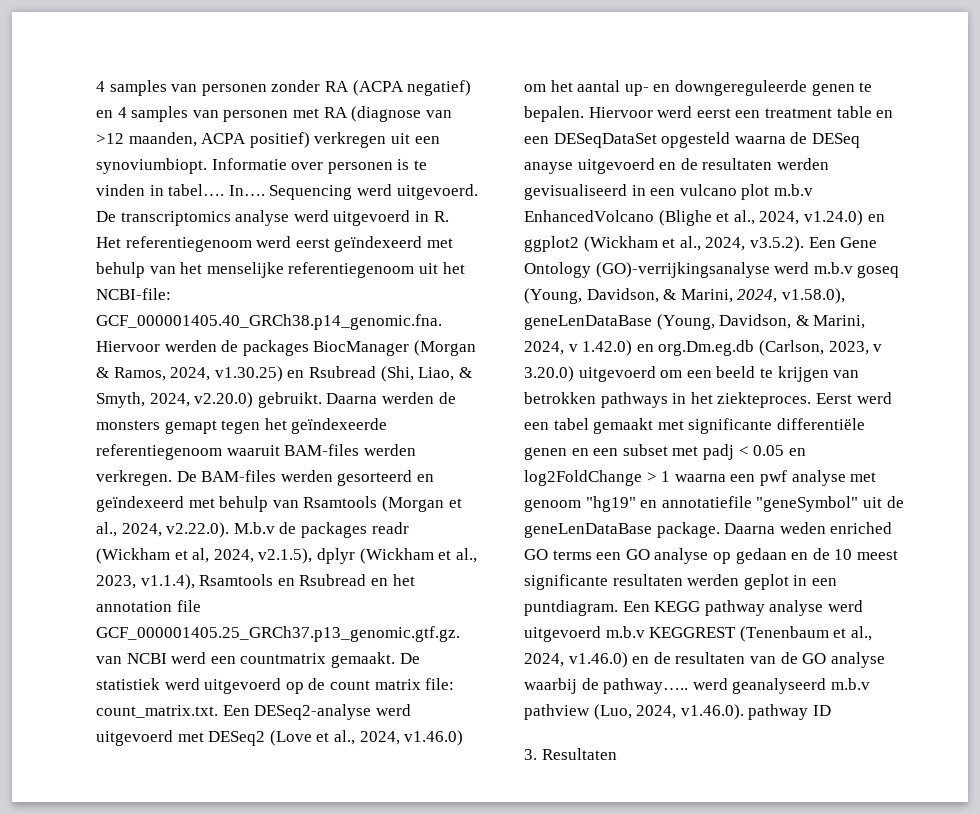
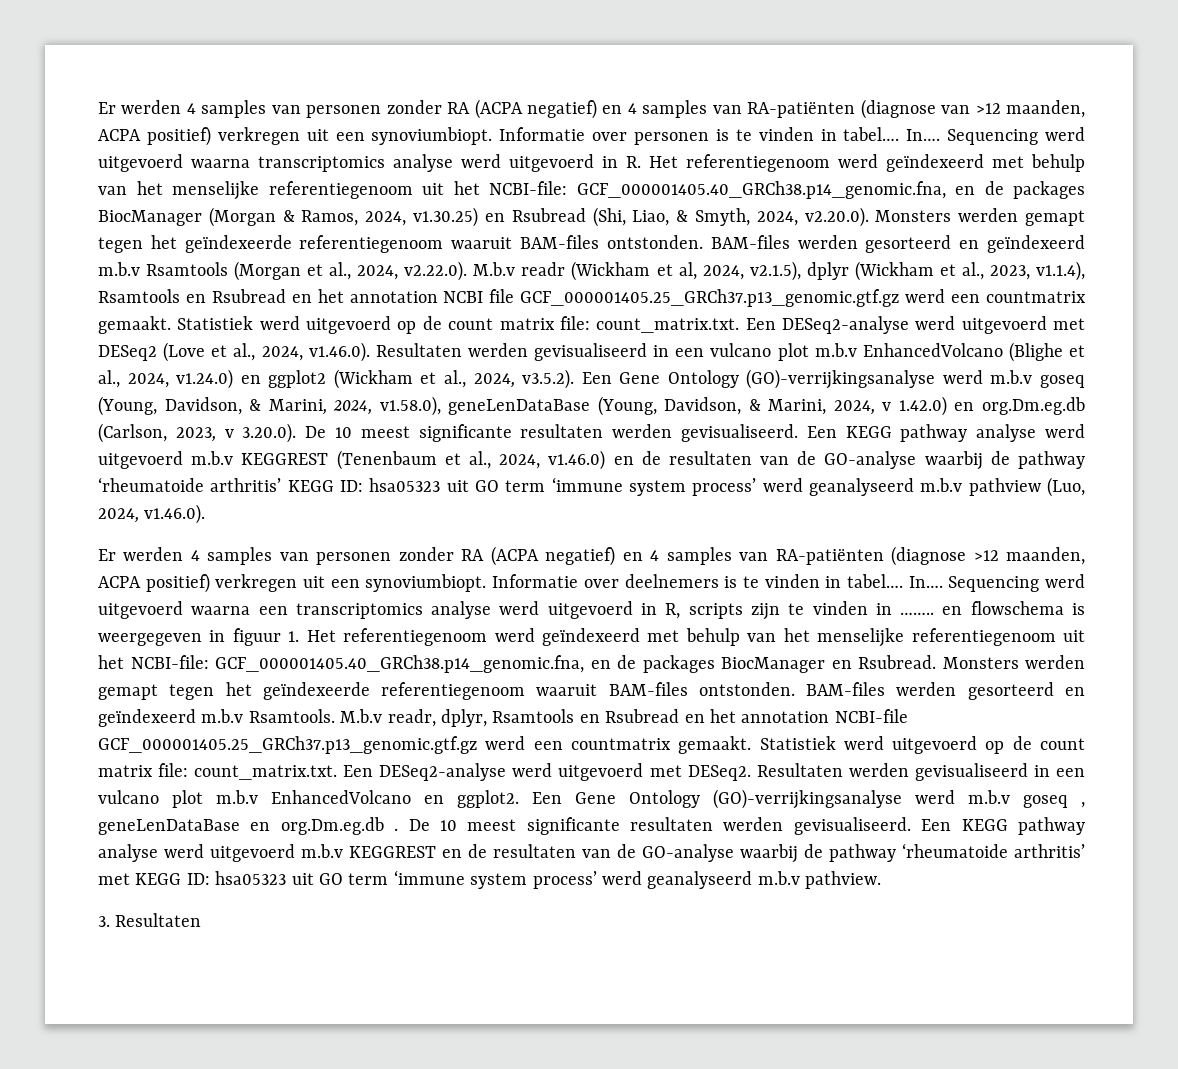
(96, 86) none -> [98,100,182,114] Er werden
[223,107,348,122] personen met RA -> [747,101,856,118] RA-patiënten
[396,184,478,200] [96,211,116,222] uitgevoerd. De -> [98,154,250,172] uitgevoerd waarna
[295,238,330,248] eerst -> (878, 161) none
[96,314,442,330] [96,340,217,352] GCF_000001405.40_GRCh38.p14_genomic.fna. Hiervoor werden -> [576,181,975,199] GCF_000001405.40_GRCh38.p14_genomic.fna, en
[194,392,456,408] [96,418,388,434] [96,444,416,460] [96,470,434,486] [96,496,299,512] v2.20.0) gebruikt. Daarna werden de monsters gemapt tegen het geïndexeerde referentiegenoom waaruit BAM-files werden verkregen. De BAM-files werden gesorteerd en geïndexeerd met behulp van -> [804,207,1085,227] [98,235,1085,253] [98,262,140,276] v2.20.0). Monsters werden gemapt tegen het geïndexeerde referentiegenoom waaruit BAM-files ontstonden. BAM-files werden gesorteerd en geïndexeerd m.b.v
[279,522,367,538] de packages -> (516, 269) none
[176,600,201,612] [96,626,460,642] [96,652,420,668] [96,678,160,690] file GCF_000001405.25_GRCh37.p13_genomic.gtf.gz. van NCBI werd een countmatrix gemaakt. De statistiek -> [443,289,1086,307] [98,316,254,334] NCBI file GCF_000001405.25_GRCh37.p13_genomic.gtf.gz werd een countmatrix gemaakt. Statistiek
[404,730,464,746] [524,80,873,96] [524,106,894,122] [524,132,860,148] [524,158,773,174] v1.46.0) om het aantal up- en downgereguleerde genen te bepalen. Hiervoor werd eerst een treatment table en een DESeqDataSet opgesteld waarna de DESeq anayse uitgevoerd en de resultaten -> [308,342,462,362] v1.46.0). Resultaten
[524,366,860,382] [524,392,892,408] [524,418,865,434] [524,444,806,460] [524,470,877,486] [524,496,904,512] [524,522,893,538] [524,548,898,564] [524,574,837,590] [524,600,618,616] 3.20.0) uitgevoerd om een beeld te krijgen van betrokken pathways in het ziekteproces. Eerst werd een tabel gemaakt met significante differentiële genen en een subset met padj < 0.05 en log2FoldChange > 1 waarna een pwf analyse met genoom "hg19" en annotatiefile "geneSymbol" uit de geneLenDataBase package. Daarna weden enriched GO terms een GO analyse op gedaan en de 10 meest significante resultaten werden geplot in een puntdiagram. -> [242,423,798,443] 3.20.0). De 10 meest significante resultaten werden gevisualiseerd.
[802,652,885,668] [524,678,689,694] GO analyse waarbij de pathway….. -> [824,451,1085,470] [98,477,757,496] GO-analyse waarbij de pathway ‘rheumatoide arthritis’ KEGG ID: hsa05323 uit GO term ‘immune system process’
[748,704,831,720] pathway ID -> [98,546,1085,566] [98,573,1085,593] [98,601,1085,620] [98,628,1085,647] [98,655,1085,673] [98,682,1085,700] [98,709,908,727] [98,736,1085,754] [98,763,1085,781] [98,789,1085,809] [98,817,1085,835] [98,843,1085,863] [98,870,882,889] // Er werden 4 samples van personen zonder RA (ACPA negatief) en 4 samples van RA-patiënten (diagnose >12 maanden, ACPA positief) verkregen uit een synoviumbiopt. Informatie over deelnemers is te vinden in tabel…. In…. Sequencing werd uitgevoerd waarna een transcriptomics analyse werd uitgevoerd in R, scripts zijn te vinden in …….. en flowschema is weergegeven in figuur 1. Het referentiegenoom werd geïndexeerd met behulp van het menselijke referentiegenoom uit het NCBI-file: GCF_000001405.40_GRCh38.p14_genomic.fna, en de packages BiocManager en Rsubread. Monsters werden gemapt tegen het geïndexeerde referentiegenoom waaruit BAM-files ontstonden. BAM-files werden gesorteerd en geïndexeerd m.b.v Rsamtools. M.b.v readr, dplyr, Rsamtools en Rsubread en het annotation NCBI-file GCF_000001405.25_GRCh37.p13_genomic.gtf.gz werd een countmatrix gemaakt. Statistiek werd uitgevoerd op de count matrix file: count_matrix.txt. Een DESeq2-analyse werd uitgevoerd met DESeq2. Resultaten werden gevisualiseerd in een vulcano plot m.b.v EnhancedVolcano en ggplot2. Een Gene Ontology (GO)-verrijkingsanalyse werd m.b.v goseq , geneLenDataBase en org.Dm.eg.db . De 10 meest significante resultaten werden gevisualiseerd. Een KEGG pathway analyse werd uitgevoerd m.b.v KEGGREST en de resultaten van de GO-analyse waarbij de pathway ‘rheumatoide arthritis’ met KEGG ID: hsa05323 uit GO term ‘immune system process’ werd geanalyseerd m.b.v pathview.

